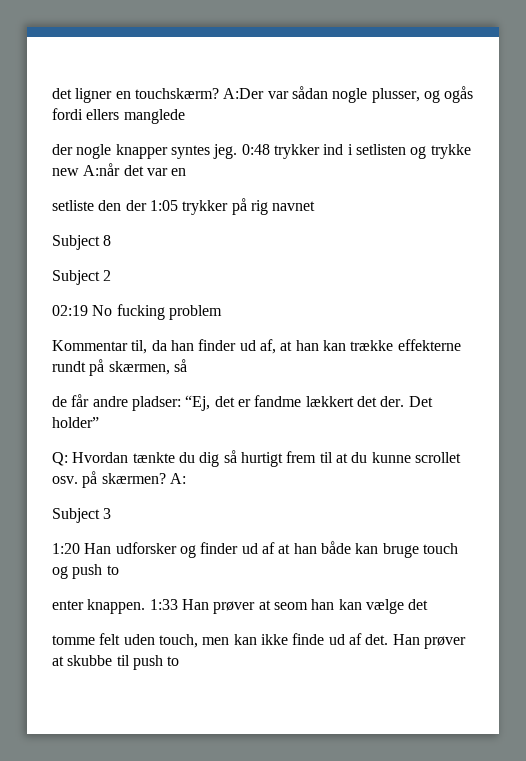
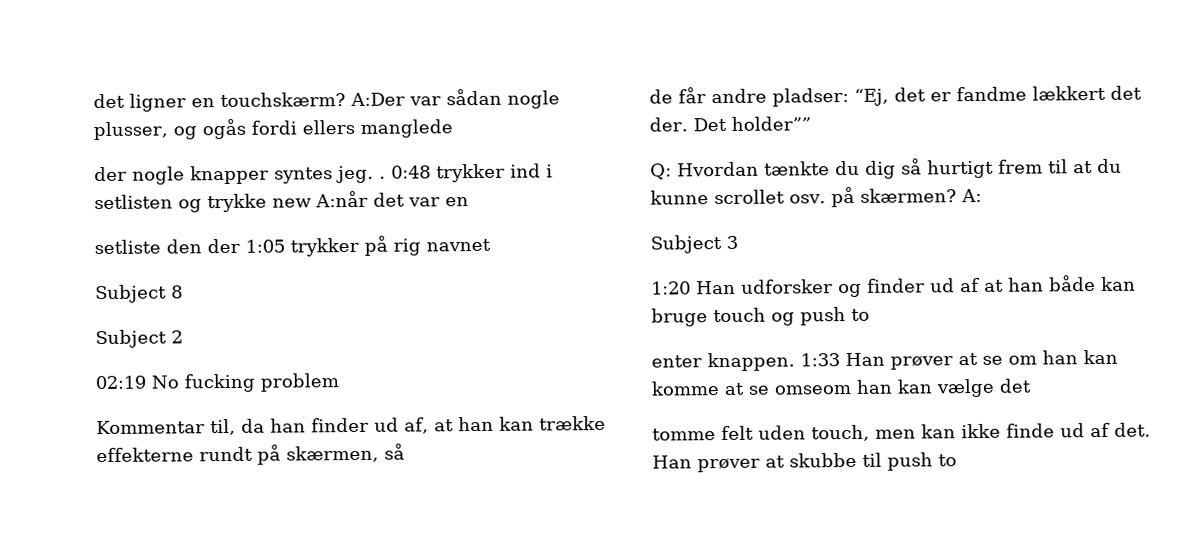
(238, 151) none -> [379,176,386,179] .
[52,417,99,428] holder” -> [730,116,811,131] holder””
[273,602,308,610] seom -> [982,349,1118,365] [651,381,852,396] se om han kan komme at se omseom

